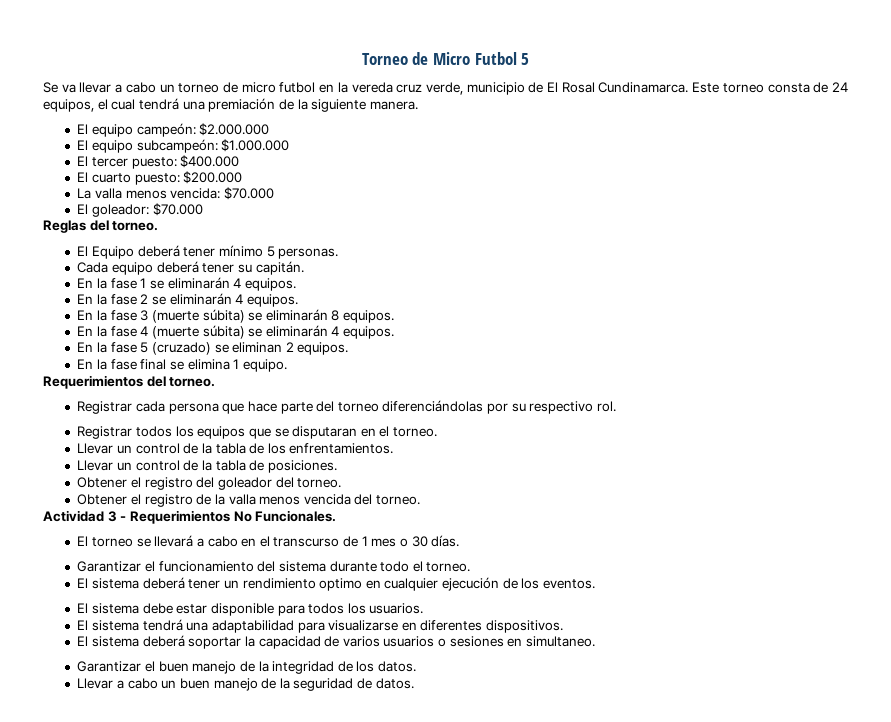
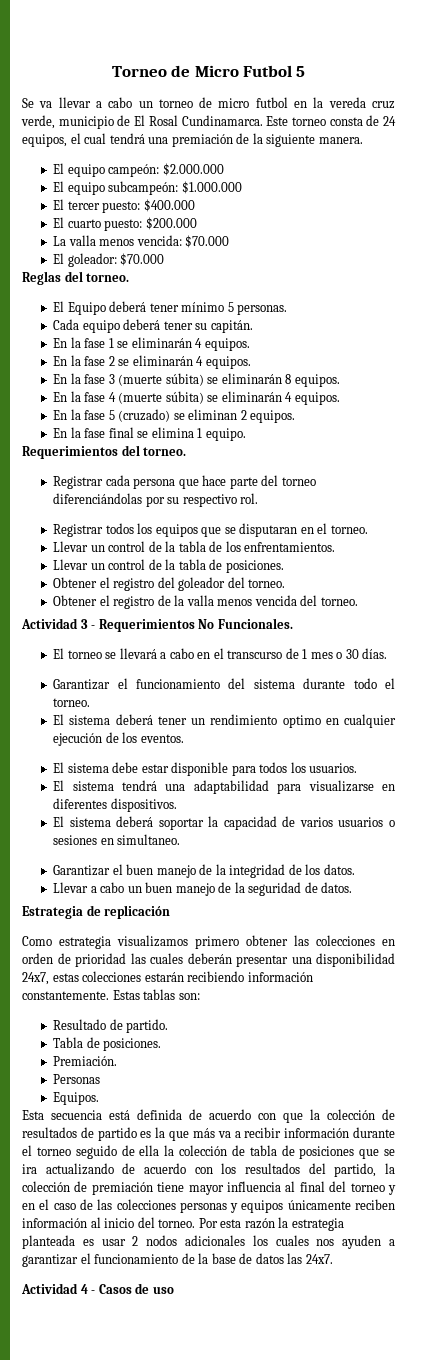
(414, 683) none -> [22,905,171,919] [22,935,395,949] [22,953,395,967] [22,971,313,985] [22,989,200,1000] [53,1019,169,1033] [53,1037,162,1051] [53,1056,118,1066] [53,1074,101,1084] [53,1092,100,1105] [22,1109,395,1123] [22,1127,395,1141] [22,1145,395,1159] [22,1163,395,1177] [22,1181,396,1195] [22,1199,396,1213] [22,1217,344,1231] [22,1235,396,1249] [22,1253,333,1267] [21,1283,174,1294] // Estrategia de replicación // Como estrategia visualizamos primero obtener las colecciones en orden de prioridad las cuales deberán presentar una disponibilidad 24x7, estas colecciones estarán recibiendo información constantemente. Estas tablas son: // Resultado de partido. // Tabla de posiciones. // Premiación. // Personas // Equipos. // Esta secuencia está definida de acuerdo con que la colección de resultados de partido es la que más va a recibir información durante el torneo seguido de ella la colección de tabla de posiciones que se ira actualizando de acuerdo con los resultados del partido, la colección de premiación tiene mayor influencia al final del torneo y en el caso de las colecciones personas y equipos únicamente reciben información al inicio del torneo. Por esta razón la estrategia planteada es usar 2 nodos adicionales los cuales nos ayuden a garantizar el funcionamiento de la base de datos las 24x7. // Actividad 4 - Casos de uso

